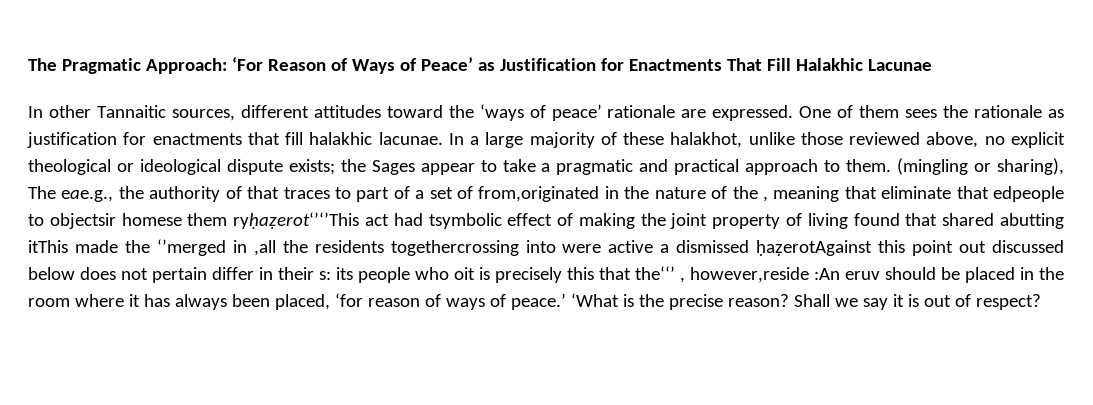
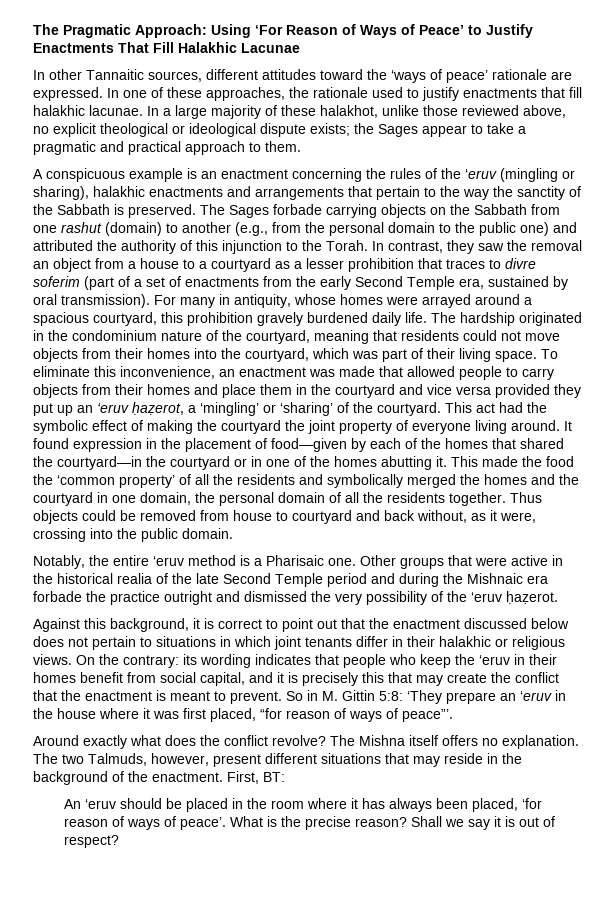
(227, 66) none -> [211,24,251,38] Using
[477,58,624,71] as Justification for -> [468,24,533,38] to Justify
[799,105,1065,118] [27,132,147,148] One of them sees the rationale as justification for -> [107,87,459,101] In one of these approaches, the rationale used to justify
[897,158,1064,175] [28,186,650,202] (mingling or sharing), The eae.g., the authority of that traces to part of a set of from,originated in the -> [33,168,575,182] [33,186,581,200] [33,204,560,218] [33,222,577,236] [33,240,582,254] [33,258,536,272] [33,276,568,290] [33,294,532,308] [33,312,582,326] [33,330,157,341] // A conspicuous example is an enactment concerning the rules of the ‘eruv (mingling or sharing), halakhic enactments and arrangements that pertain to the way the sanctity of the Sabbath is preserved. The Sages forbade carrying objects on the Sabbath from one rashut (domain) to another (e.g., from the personal domain to the public one) and attributed the authority of this injunction to the Torah. In contrast, they saw the removal an object from a house to a courtyard as a lesser prohibition that traces to divre soferim (part of a set of enactments from the early Second Temple era, sustained by oral transmission). For many in antiquity, whose homes were arrayed around a spacious courtyard, this prohibition gravely burdened daily life. The hardship originated in the condominium
[762,196,768,202] , -> [246,330,310,344] courtyard,
[881,186,1064,202] [28,212,502,229] eliminate that edpeople to objectsir homese them ryḥaẓerot‘’‘’This act had tsymbolic -> [401,330,560,341] [33,348,558,362] [33,366,554,380] [33,384,581,398] [33,402,547,416] [33,420,88,434] residents could not move objects from their homes into the courtyard, which was part of their living space. To eliminate this inconvenience, an enactment was made that allowed people to carry objects from their homes and place them in the courtyard and vice versa provided they put up an ‘eruv ḥaẓerot, a ‘mingling’ or ‘sharing’ of the courtyard. This act had the symbolic
(666, 219) none -> [221,420,305,434] courtyard the
[807,213,1064,229] [28,239,987,256] living found that shared abutting itThis made the ‘’merged in ,all the residents togethercrossing into were active a dismissed ḥaẓerotAgainst this point out -> [412,420,572,434] [33,438,564,452] [33,456,574,470] [33,474,579,488] [33,492,542,506] [33,510,536,524] [33,528,233,542] [33,555,563,569] [33,573,548,587] [33,591,558,605] [33,618,460,632] everyone living around. It found expression in the placement of food—given by each of the homes that shared the courtyard—in the courtyard or in one of the homes abutting it. This made the food the ‘common property’ of all the residents and symbolically merged the homes and the courtyard in one domain, the personal domain of all the residents together. Thus objects could be removed from house to courtyard and back without, as it were, crossing into the public domain. // Notably, the entire ‘eruv method is a Pharisaic one. Other groups that were active in the historical realia of the late Second Temple period and during the Mishnaic era forbade the practice outright and dismissed the very possibility of the ‘eruv ḥaẓerot. // Against this background, it is correct to point out that the enactment
[212,266,880,283] differ in their s: its people who oit is precisely this that the‘‘’ , however,reside :An eruv -> [140,636,565,650] [33,654,557,668] [33,672,559,686] [33,690,566,704] [33,708,453,722] [33,735,579,749] [33,753,522,767] [33,771,285,785] [63,799,116,809] to situations in which joint tenants differ in their halakhic or religious views. On the contrary: its wording indicates that people who keep the ‘eruv in their homes benefit from social capital, and it is precisely this that may create the conflict that the enactment is meant to prevent. So in M. Gittin 5:8: ‘They prepare an ‘eruv in the house where it was first placed, “for reason of ways of peace”’. // Around exactly what does the conflict revolve? The Mishna itself offers no explanation. The two Talmuds, however, present different situations that may reside in the background of the enactment. First, BT: // An ‘eruv
[510,293,619,310] peace.’ ‘What -> [179,816,263,830] peace’. What

